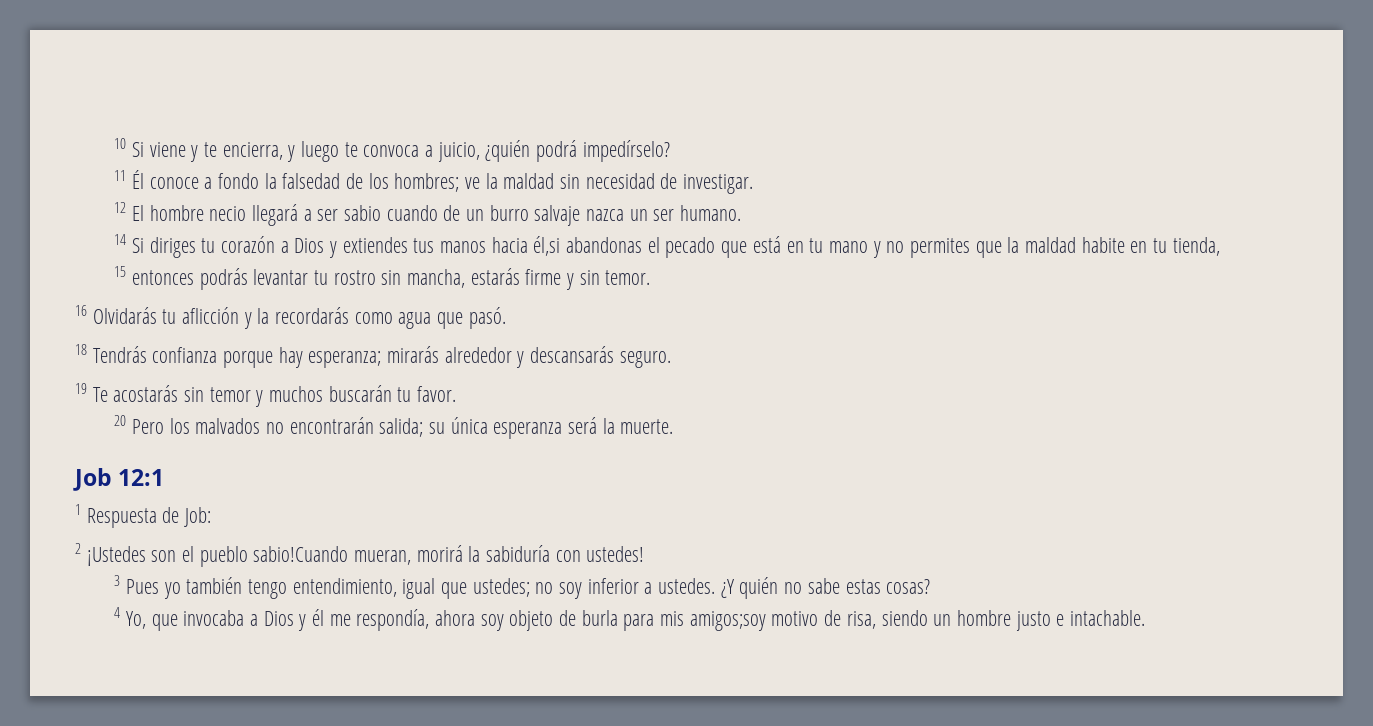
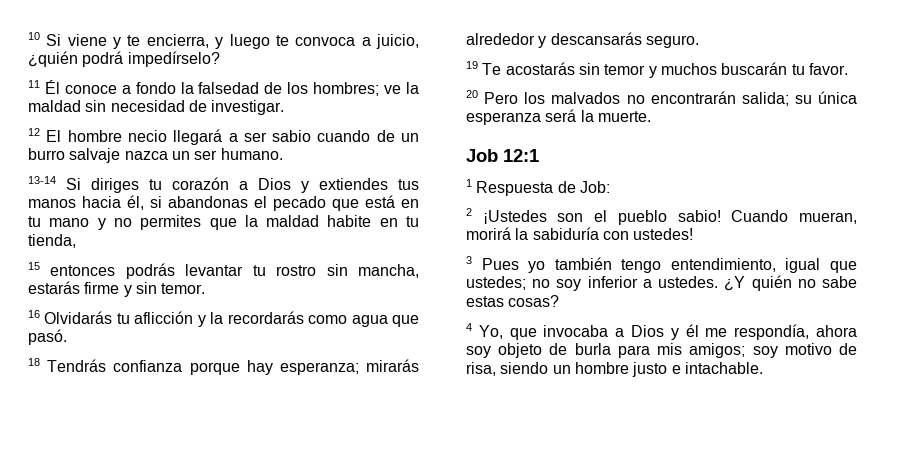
[114,234,127,245] 14 -> [28,176,56,184] 13-14
[533,236,561,256] él,si -> [127,195,162,210] él, si
[253,546,349,562] sabio!Cuando -> [677,210,789,222] sabio! Cuando
[689,611,766,631] amigos;soy -> [689,343,778,358] amigos; soy

